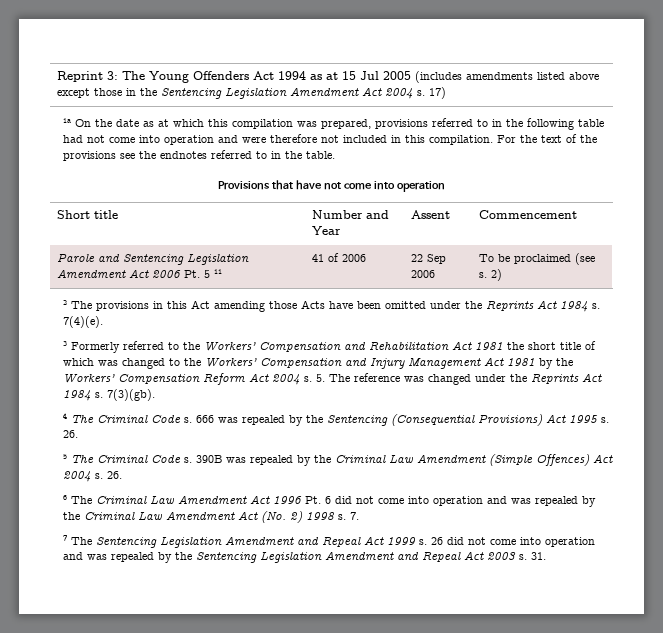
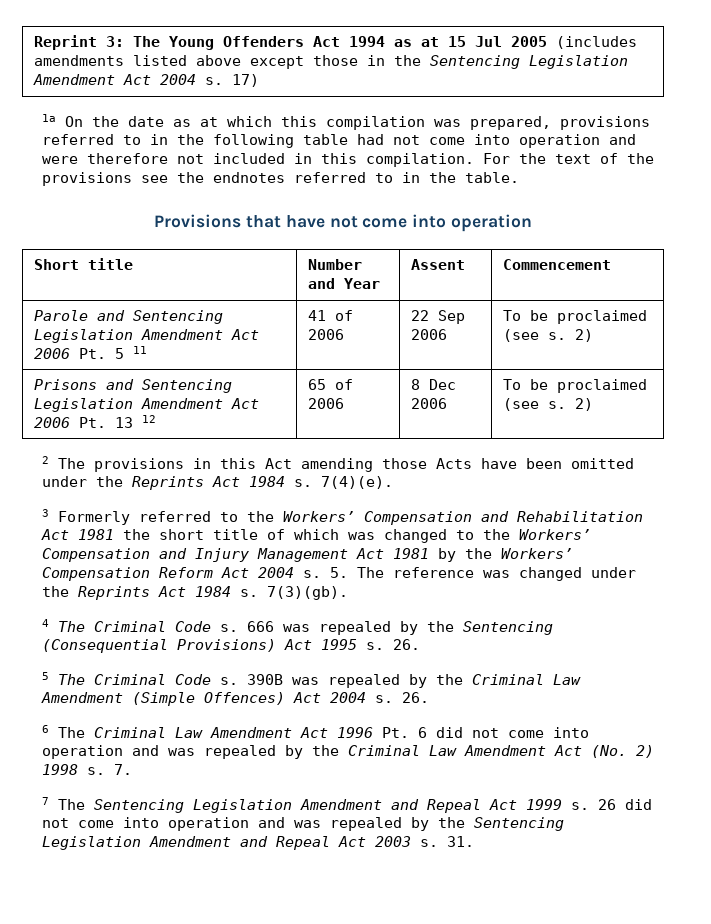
(503, 275) none -> [33,379,232,393] [33,398,259,412] [33,415,156,428] [307,379,353,390] [307,398,344,409] [410,379,456,390] [410,398,447,409] [502,379,647,393] [502,398,593,411] // Prisons and Sentencing Legislation Amendment Act 2006 Pt. 13 12 | 65 of 2006 | 8 Dec 2006 | To be proclaimed (see s. 2)

